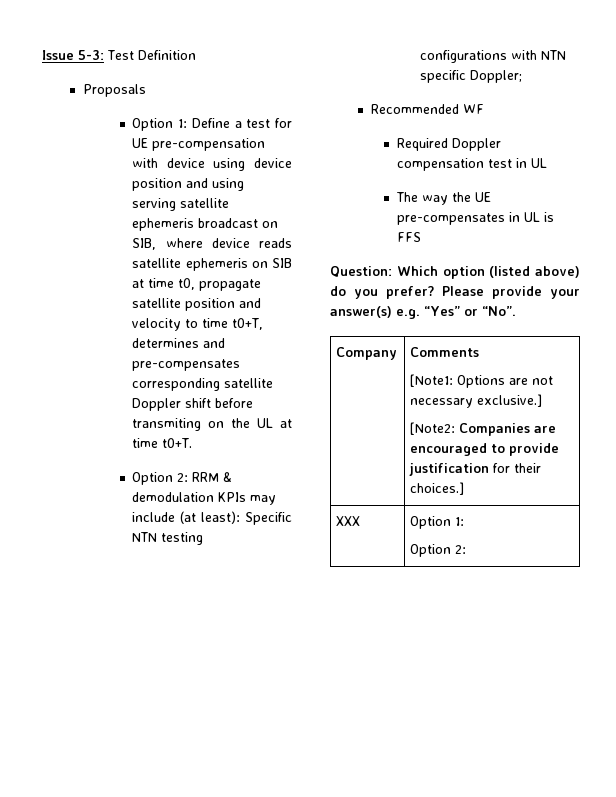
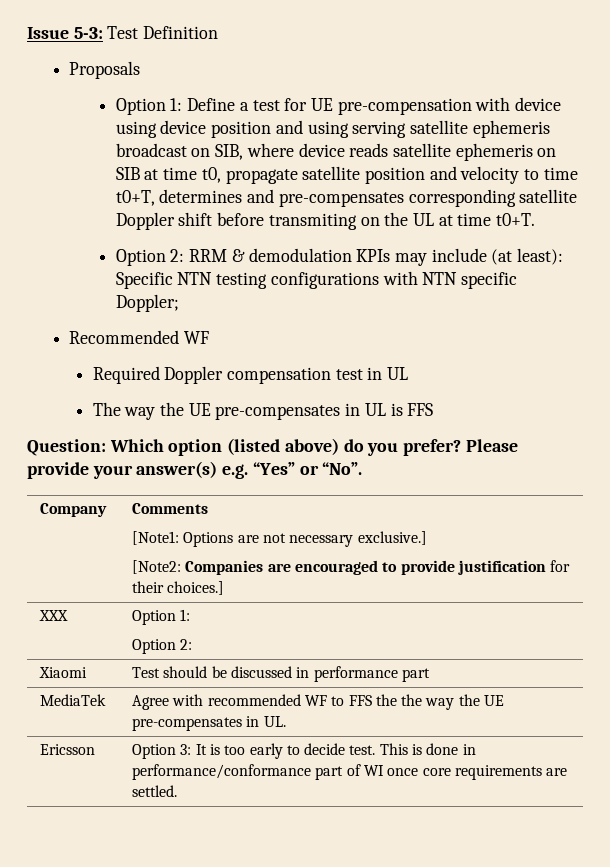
(467, 549) none -> [38,667,87,678] [131,666,430,682] [39,694,106,706] [131,694,505,710] [131,716,286,731] [39,744,95,755] [131,743,476,759] [131,764,568,780] [131,785,177,797] // Xiaomi | Test should be discussed in performance part // MediaTek | Agree with recommended WF to FFS the the way the UE pre-compensates in UL. // Ericsson | Option 3: It is too early to decide test. This is done in performance/conformance part of WI once core requirements are settled.

